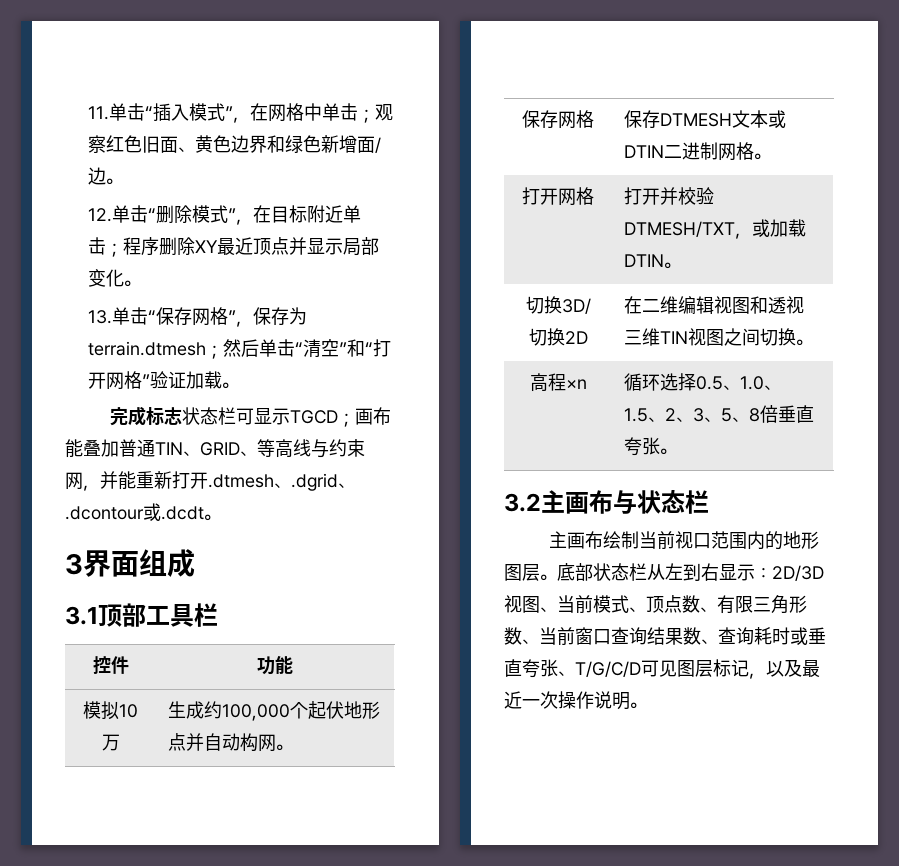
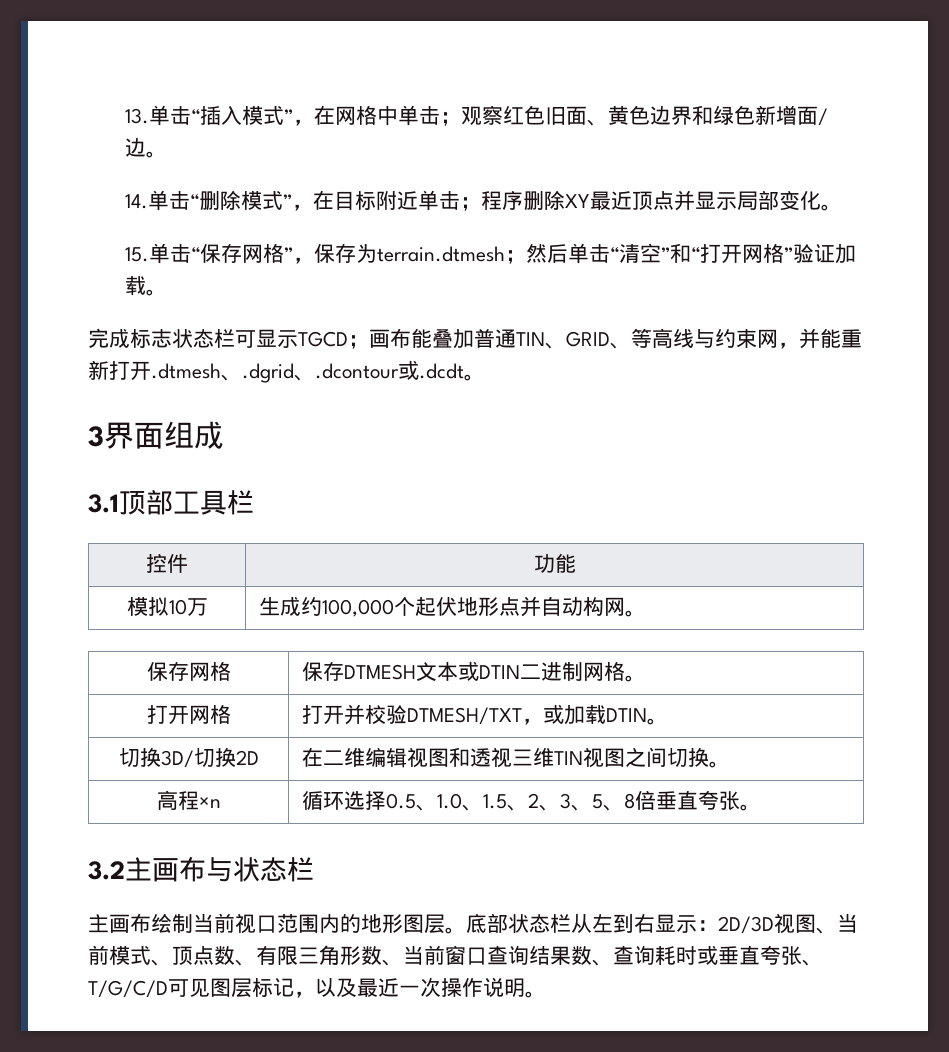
[88,106,110,120] 11. -> [124,108,149,124] 13.
[88,208,113,222] 12. -> [124,194,148,209] 14.
[88,310,113,324] 13. -> [124,247,149,262] 15.

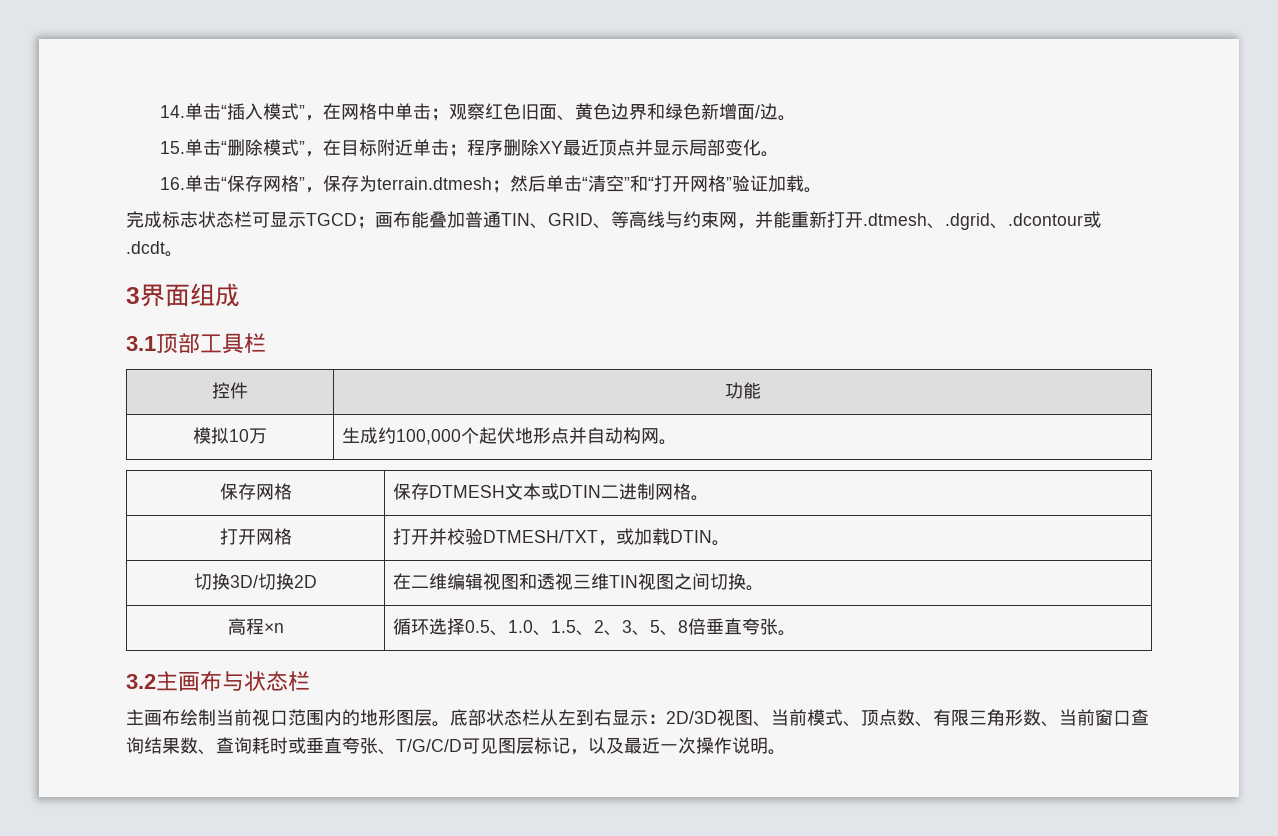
[124,108,149,124] 13. -> [160,105,186,118] 14.
[124,194,148,209] 14. -> [160,141,186,154] 15.
[124,247,149,262] 15. -> [160,177,186,190] 16.

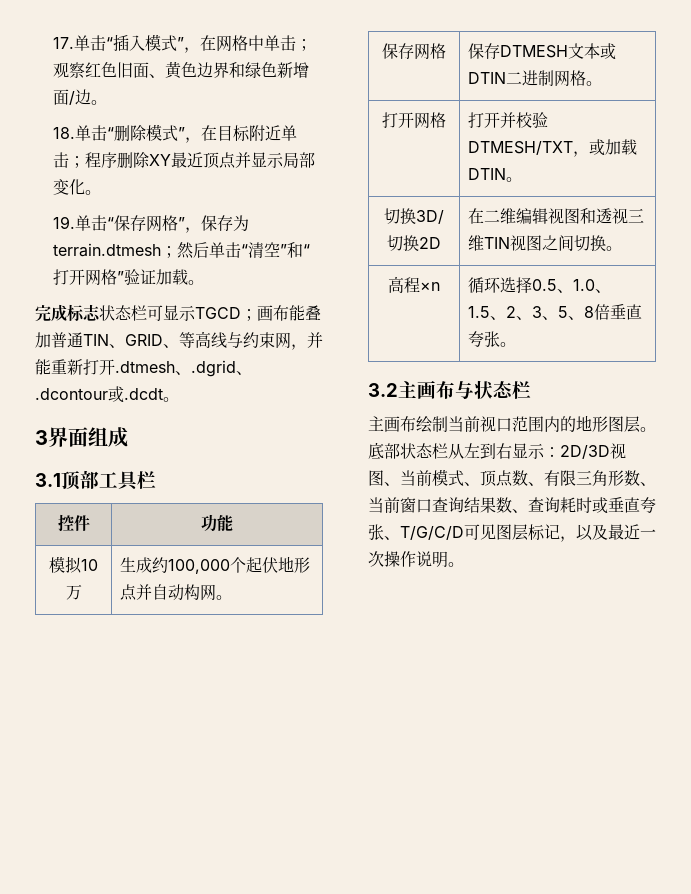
[160,105,186,118] 14. -> [53,37,75,49] 17.
[160,141,186,154] 15. -> [53,127,76,139] 18.
[160,177,186,190] 16. -> [53,216,76,229] 19.

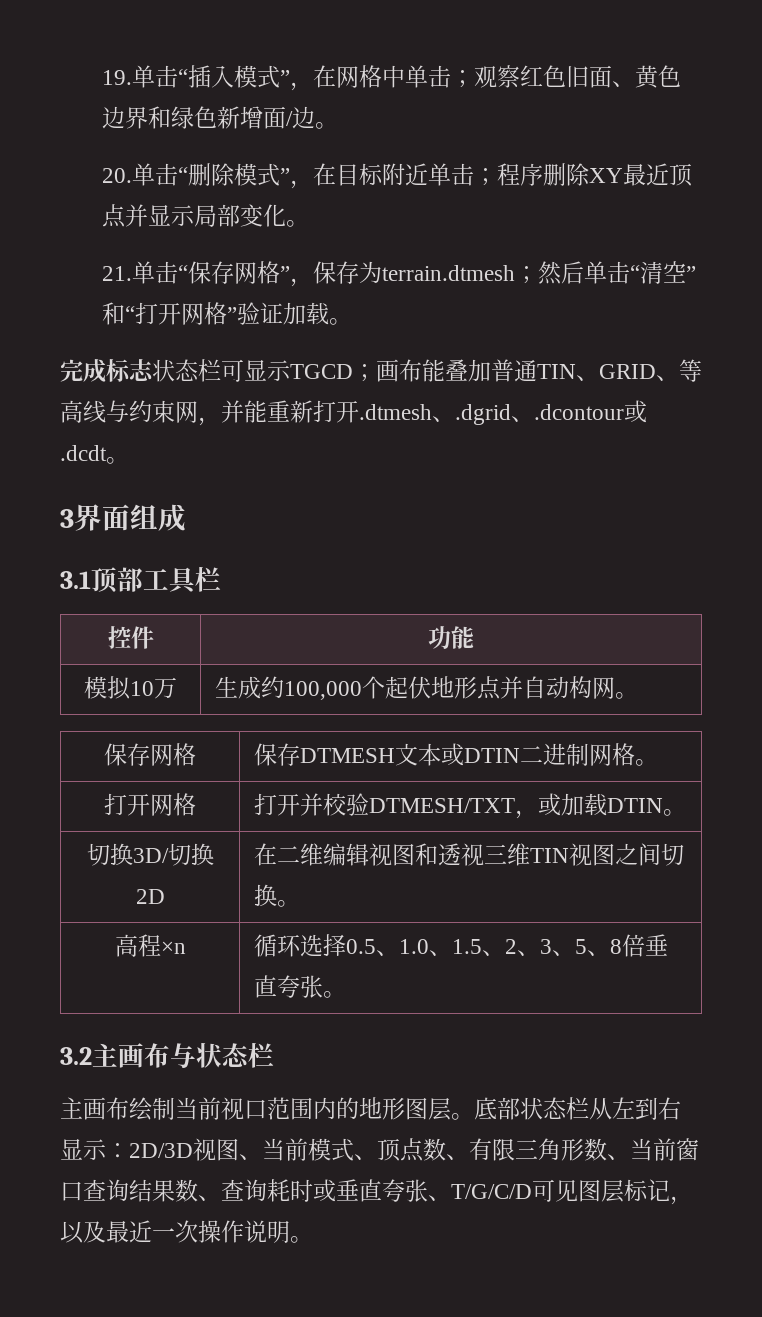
[53,37,75,49] 17. -> [101,70,132,85] 19.
[53,127,76,139] 18. -> [101,168,132,183] 20.
[53,216,76,229] 19. -> [101,266,132,281] 21.

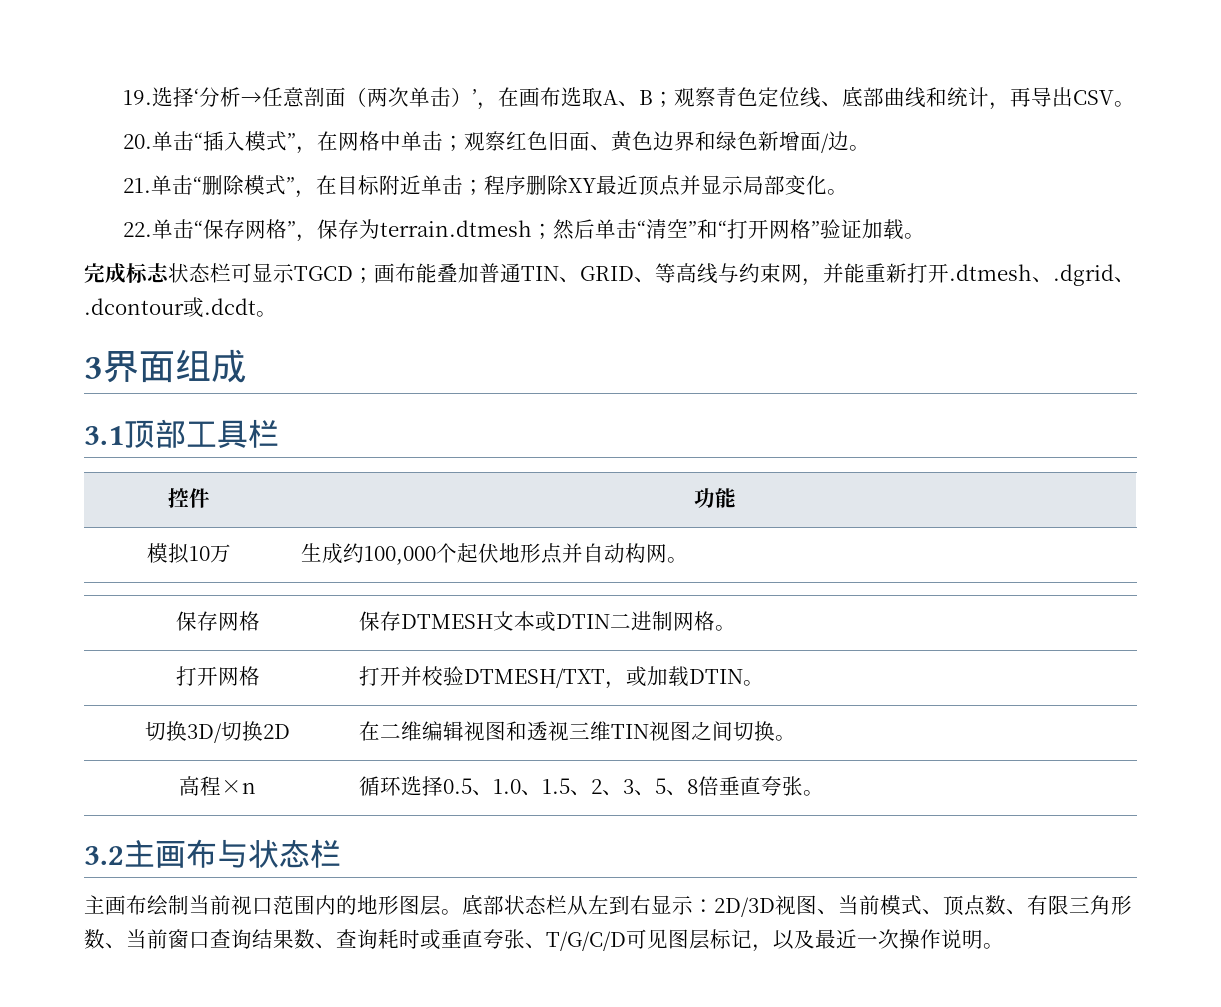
(132, 77) none -> [152,87,1136,110] [123,134,153,149] 选择‘分析→任意剖面（两次单击）’，在画布选取A、B；观察青色定位线、底部曲线和统计，再导出CSV。 // 20.
[101,168,132,183] 20. -> [123,178,152,193] 21.
[101,266,132,281] 21. -> [123,222,153,237] 22.

